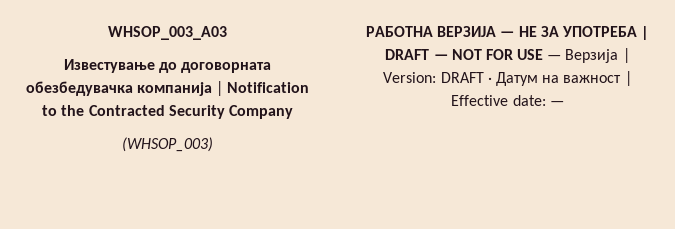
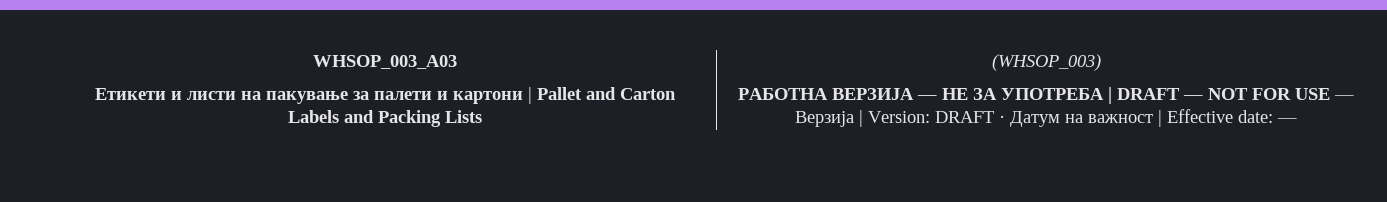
[63,59,272,73] [25,81,310,96] [42,105,293,119] Известување до договорната обезбедувачка компанија | Notification to the Contracted Security Company -> [95,87,676,104] [288,110,482,127] Етикети и листи на пакување за палети и картони | Pallet and Carton Labels and Packing Lists

